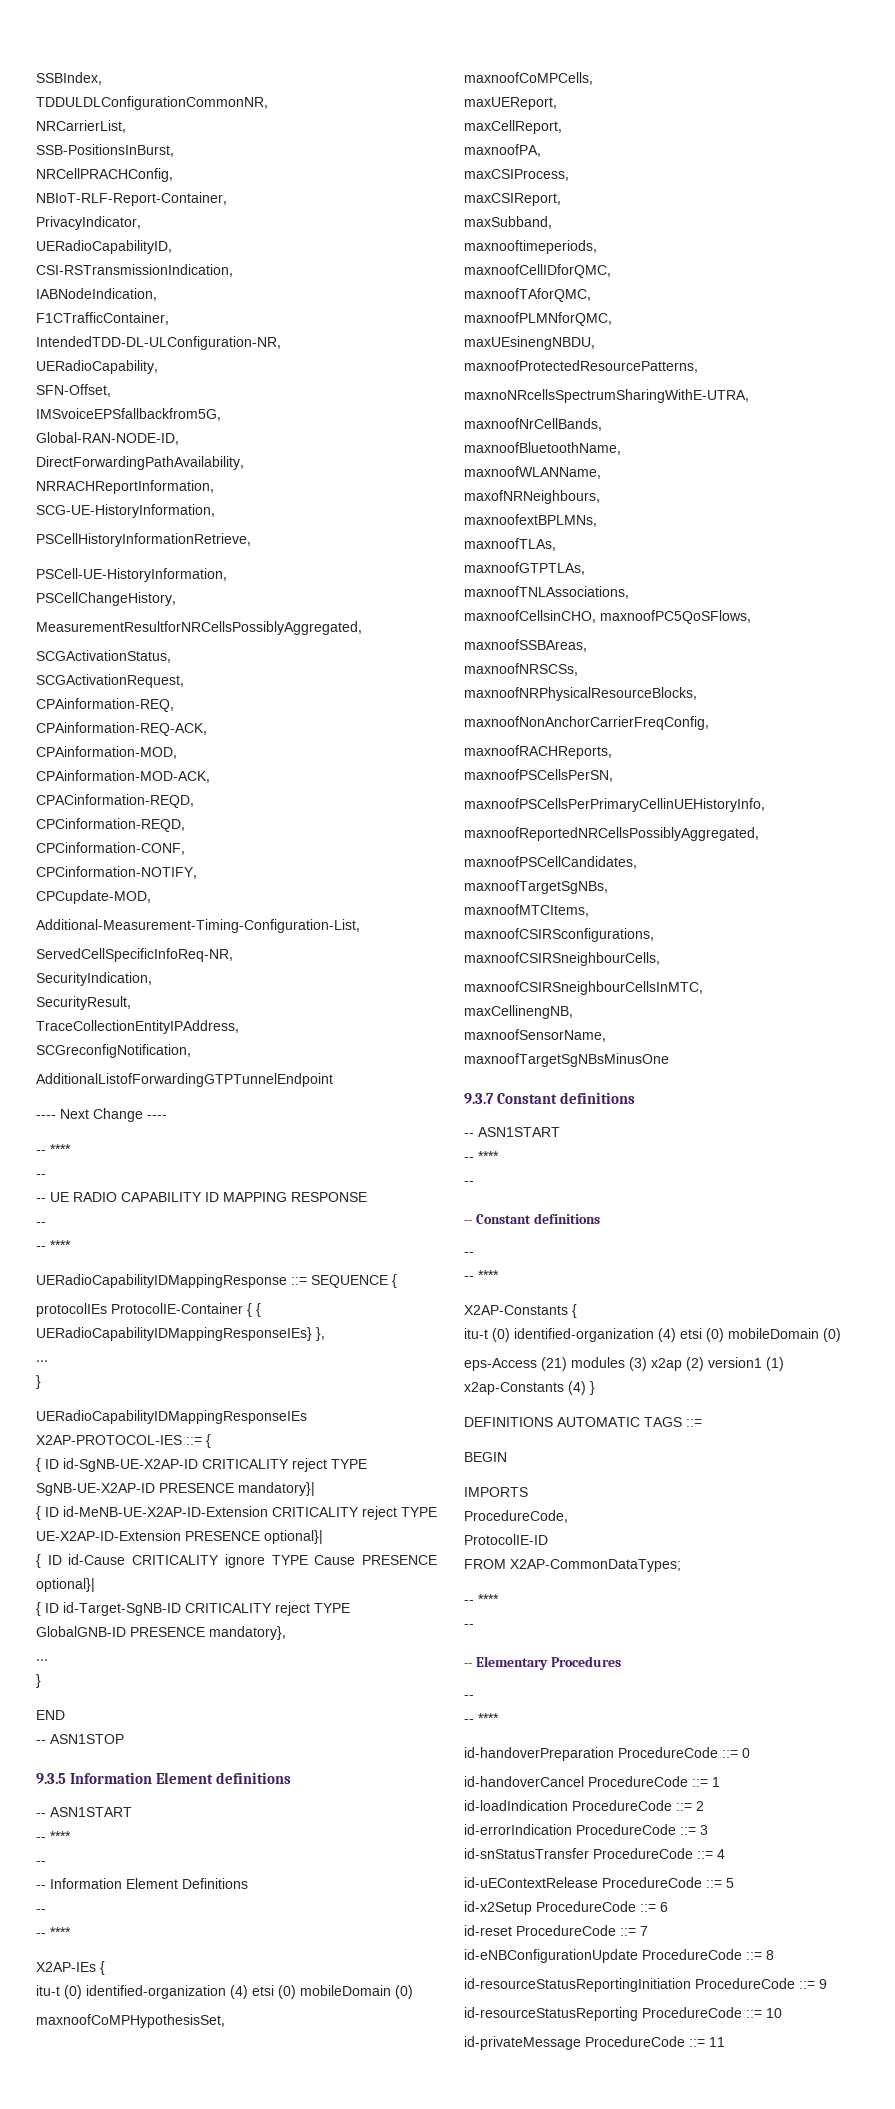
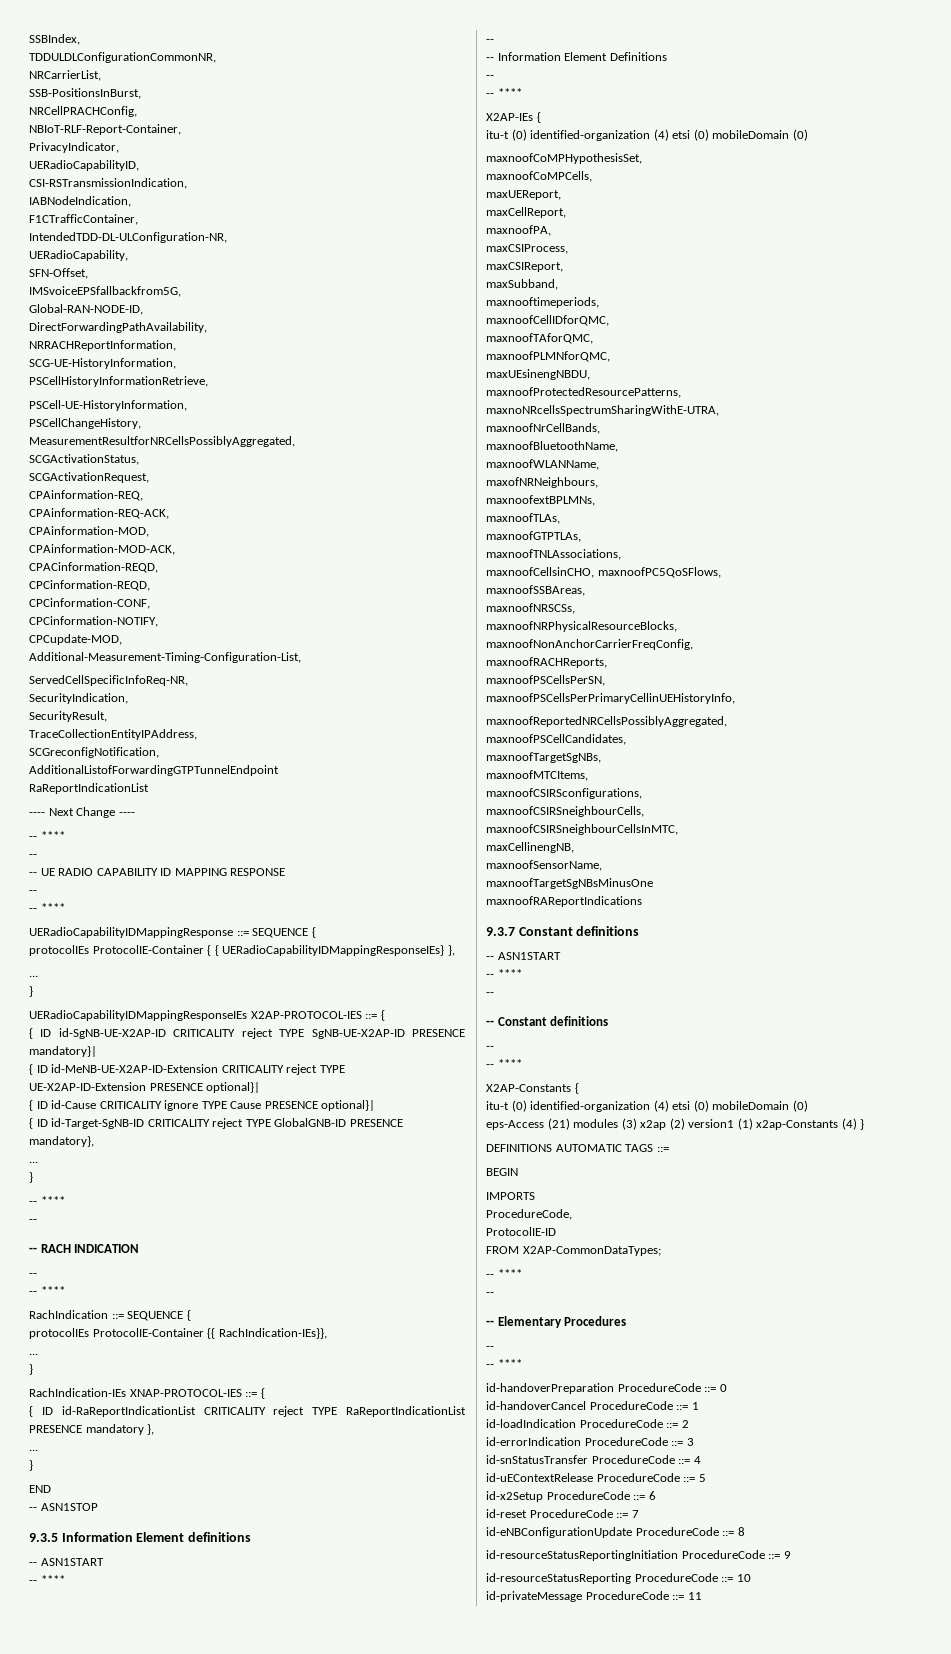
(333, 1080) none -> [29,783,149,794] // RaReportIndicationList
(41, 1681) none -> [29,1196,65,1205] [29,1219,37,1223] [29,1244,140,1253] [29,1273,37,1277] [29,1286,65,1295] [29,1310,191,1321] [29,1328,327,1339] [29,1353,38,1355] [29,1364,33,1375] [29,1388,265,1399] [29,1406,466,1417] [29,1424,155,1435] [29,1449,38,1451] [29,1460,33,1471] // -- **** // -- // -- RACH INDICATION // -- // -- **** // RachIndication ::= SEQUENCE { // protocolIEs ProtocolIE-Container {{ RachIndication-IEs}}, // ... // } // RachIndication-IEs XNAP-PROTOCOL-IES ::= { // { ID id-RaReportIndicationList CRITICALITY reject TYPE RaReportIndicationList PRESENCE mandatory }, // ... // }
(669, 1060) none -> [486,896,642,907] // maxnoofRAReportIndications

